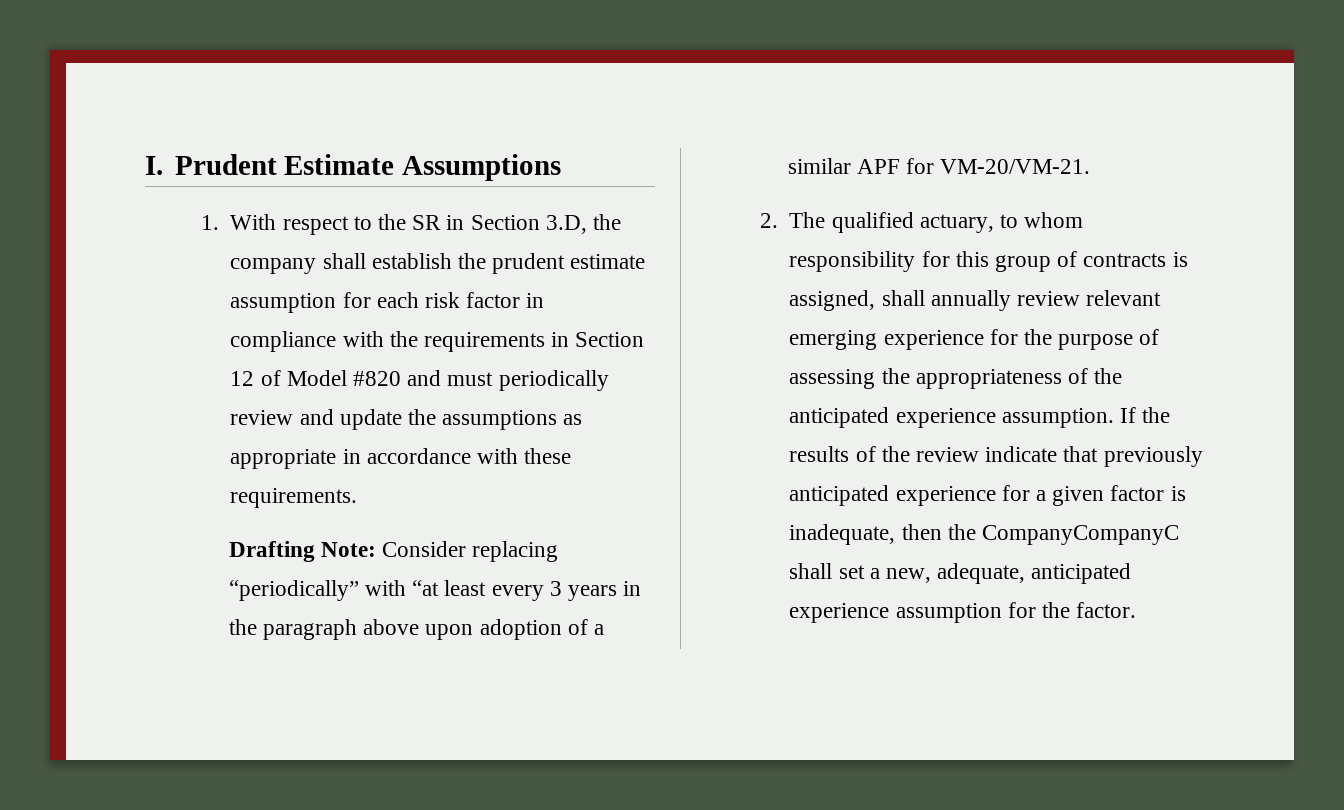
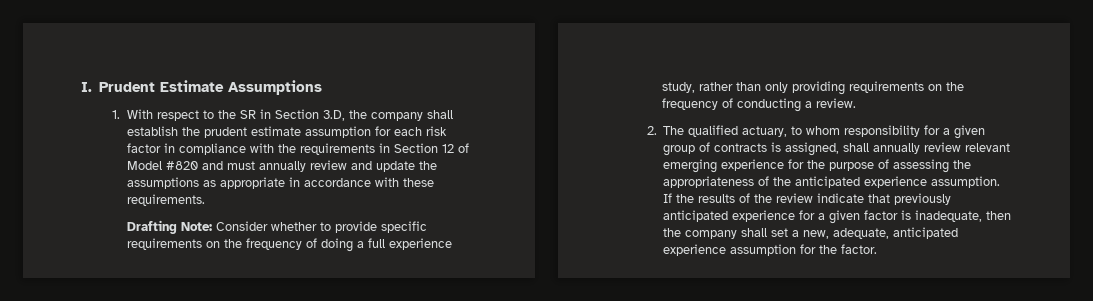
[498,370,609,391] periodically -> [259,161,307,172] annually
[472,541,559,562] [228,580,642,601] [228,619,604,640] [787,158,1091,174] replacing “periodically” with “at least every 3 years in the paragraph above upon adoption of a similar APF for VM-20/VM-21. -> [271,221,428,233] [127,238,453,252] [662,81,965,95] [662,98,857,112] whether to provide specific requirements on the frequency of doing a full experience study, rather than only providing requirements on the frequency of conducting a review.
[955,251,989,267] this -> [943,125,986,139] a given
[981,525,1179,545] CompanyCompanyC -> [685,230,738,239] company

